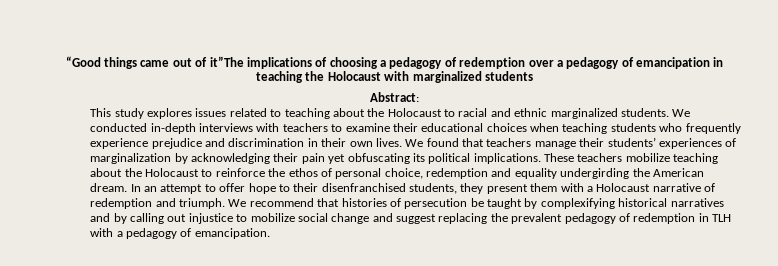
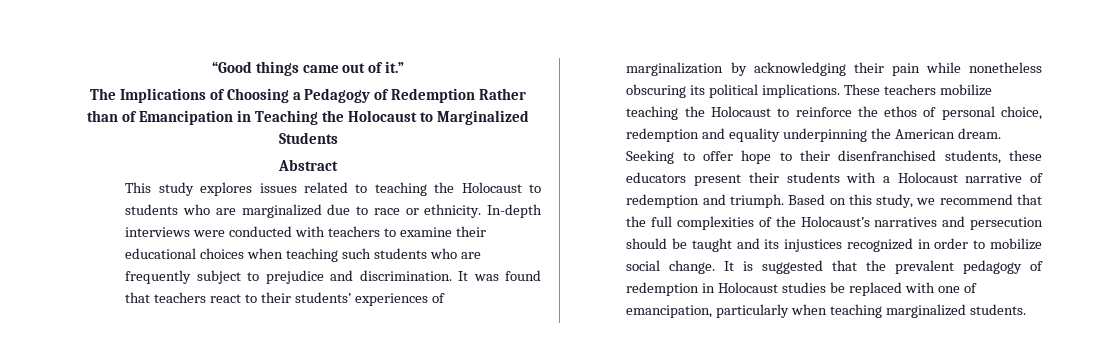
[209,56,724,69] [256,71,533,83] [370,92,419,102] it”The implications of choosing a pedagogy of redemption over a pedagogy of emancipation in teaching the Holocaust with marginalized students // Abstract: -> [385,61,405,73] [89,88,527,103] [87,110,529,125] [278,132,338,144] [278,159,338,171] it.” // The Implications of Choosing a Pedagogy of Redemption Rather than of Emancipation in Teaching the Holocaust to Marginalized Students // Abstract
[332,108,691,119] [90,123,254,134] about the Holocaust to racial and ethnic marginalized students. We conducted in-depth interviews -> [434,182,541,193] [125,204,542,218] [125,226,293,237] the Holocaust to students who are marginalized due to race or ethnicity. In-depth interviews were conducted
[610,123,741,134] [90,138,424,149] students who frequently experience prejudice and discrimination in their own lives. We -> [342,248,481,259] [125,270,499,284] such students who are frequently subject to prejudice and discrimination. It was
[534,141,576,149] manage -> [210,294,258,303] react to
[328,153,410,164] yet obfuscating -> [925,62,1042,73] [626,84,687,98] while nonetheless obscuring
[90,168,123,177] about -> (679, 113) none
[560,168,630,179] undergirding -> [783,128,868,142] underpinning
[130,184,203,194] In an attempt -> [626,150,675,164] Seeking
[460,183,558,194] they present them -> [1009,150,1042,161] [626,172,840,186] these educators present their students
[228,198,724,209] [90,213,488,224] We recommend that histories of persecution be taught by complexifying historical narratives and by calling out injustice to mobilize social change and suggest replacing -> [788,194,1042,208] [626,216,1043,230] [626,238,1042,252] [626,260,858,274] Based on this study, we recommend that the full complexities of the Holocaust’s narratives and persecution should be taught and its injustices recognized in order to mobilize social change. It is suggested that
[712,214,732,222] [90,228,270,239] TLH with a pedagogy of emancipation. -> [718,282,977,296] [626,304,1026,318] Holocaust studies be replaced with one of emancipation, particularly when teaching marginalized students.

